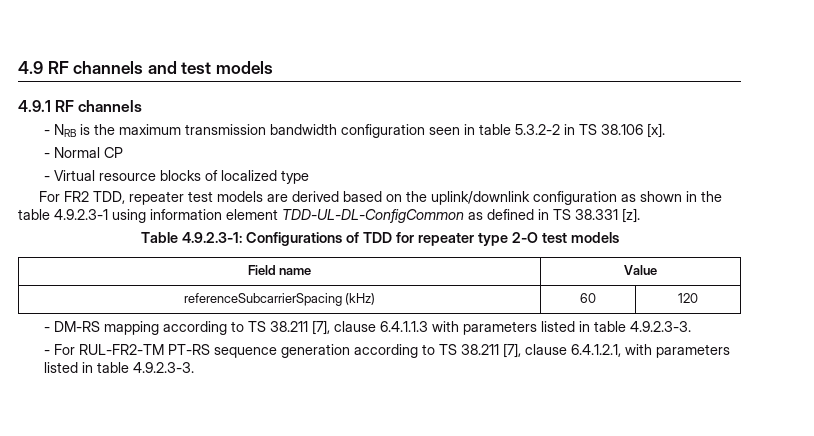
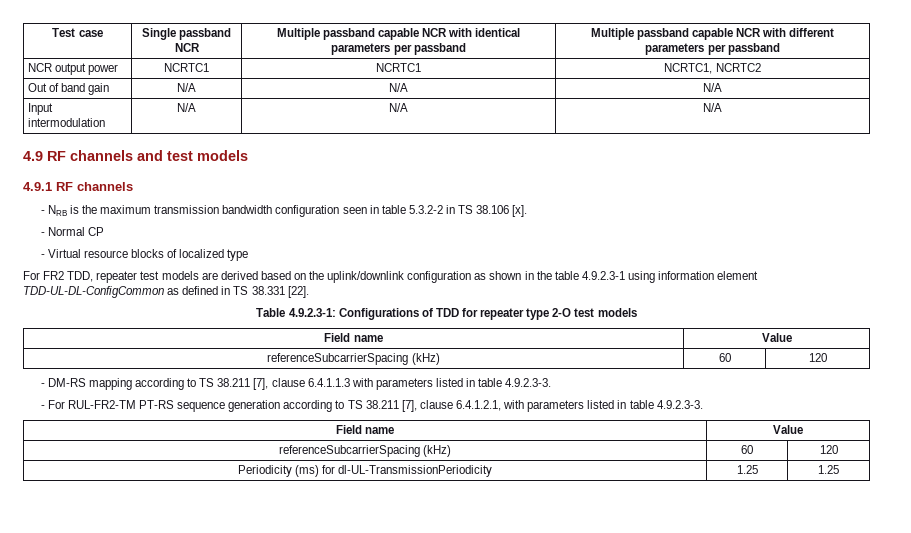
(18, 67) none -> [52,28,103,37] [141,28,232,40] [174,43,200,52] [276,28,521,40] [331,43,466,55] [590,28,835,40] [645,43,780,55] [27,63,119,75] [164,63,209,72] [376,63,421,72] [664,63,761,74] [27,83,110,95] [177,83,196,92] [389,83,408,92] [703,83,722,92] [27,103,53,115] [27,118,105,127] [177,103,196,112] [389,103,408,112] [703,103,722,112] Test case | Single passband NCR | Multiple passband capable NCR with identical parameters per passband | Multiple passband capable NCR with different parameters per passband // NCR output power | NCRTC1 | NCRTC1 | NCRTC1, NCRTC2 // Out of band gain | N/A | N/A | N/A // Input intermodulation | N/A | N/A | N/A //
[622,208,640,223] [z]. -> [287,286,309,298] [22].
(195, 367) none -> [335,425,395,434] [773,425,803,434] [278,445,452,457] [741,445,753,454] [819,445,838,454] [237,465,493,477] [736,465,758,474] [818,465,839,474] // Field name | Value // referenceSubcarrierSpacing (kHz) | 60 | 120 // Periodicity (ms) for dl-UL-TransmissionPeriodicity | 1.25 | 1.25

